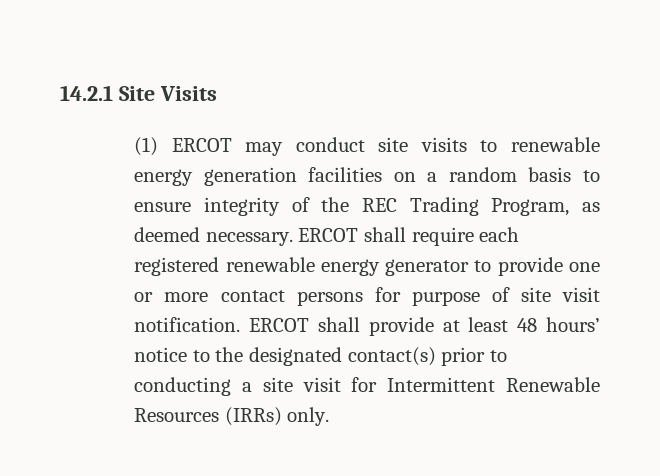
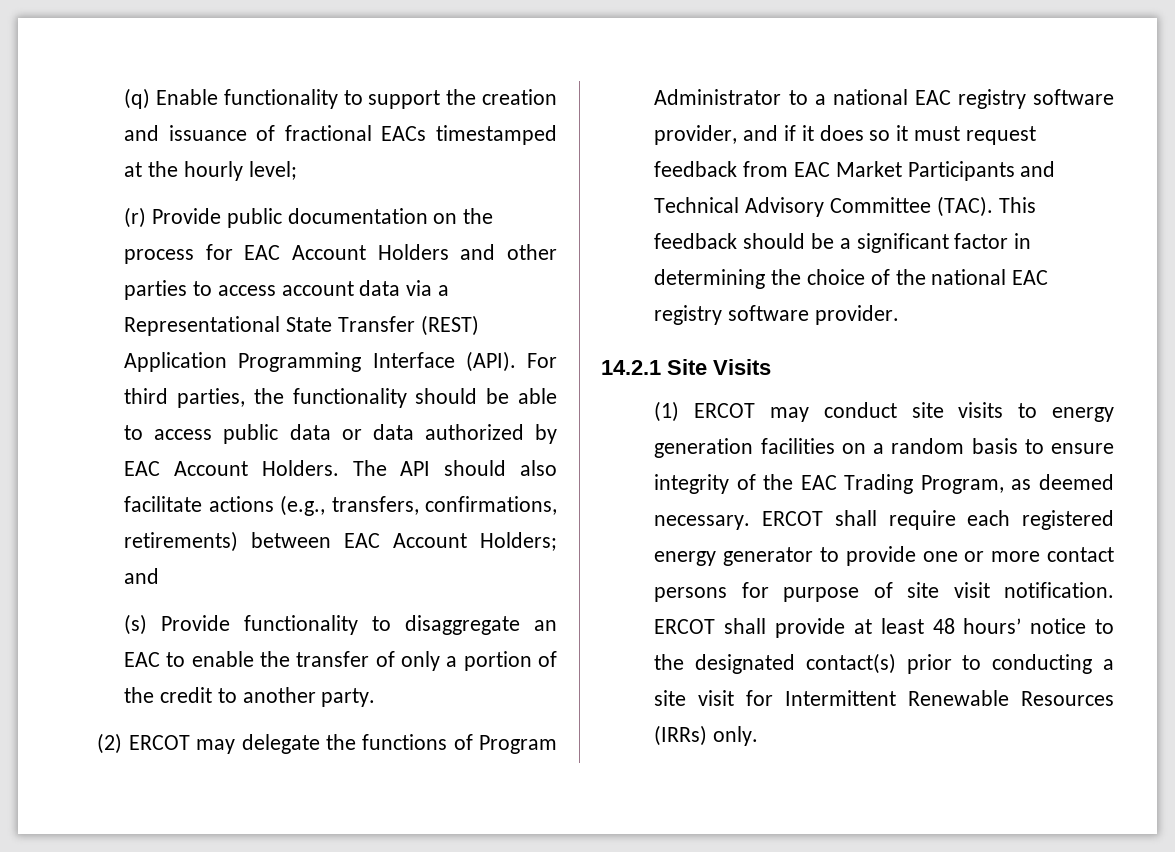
(60, 93) none -> [124,88,557,109] [124,125,557,145] [124,161,297,181] [124,207,494,228] [124,244,557,264] [124,280,449,300] [124,315,479,336] [124,351,557,372] [124,388,557,408] [124,424,557,444] [124,460,557,476] [124,495,557,516] [124,531,557,552] [124,568,160,584] [124,614,557,635] [124,651,557,671] [124,687,376,707] [97,733,557,754] [654,89,1114,109] [654,125,1036,145] [654,161,1056,181] [654,196,1036,217] [654,233,1032,253] [654,269,1049,289] [654,305,900,325] (q) Enable functionality to support the creation and issuance of fractional EACs timestamped at the hourly level; // (r) Provide public documentation on the process for EAC Account Holders and other parties to access account data via a Representational State Transfer (REST) Application Programming Interface (API). For third parties, the functionality should be able to access public data or data authorized by EAC Account Holders. The API should also facilitate actions (e.g., transfers, confirmations, retirements) between EAC Account Holders; and // (s) Provide functionality to disaggregate an EAC to enable the transfer of only a portion of the credit to another party. // (2) ERCOT may delegate the functions of Program Administrator to a national EAC registry software provider, and if it does so it must request feedback from EAC Market Participants and Technical Advisory Committee (TAC). This feedback should be a significant factor in determining the choice of the national EAC registry software provider. //
[511,137,600,152] renewable -> (1038, 410) none
[362,198,398,212] REC -> [800,475,837,490] EAC
[225,257,315,272] renewable -> (1114, 520) none

